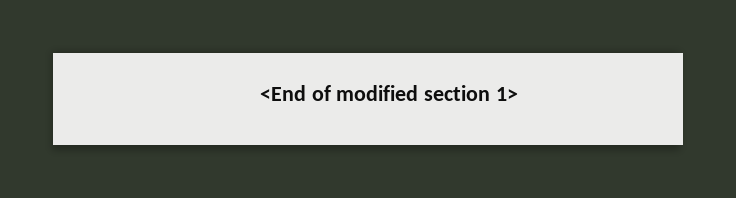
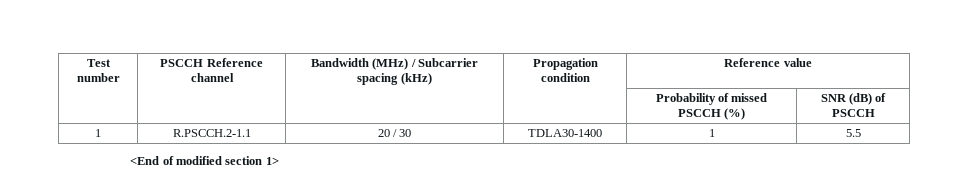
(259, 93) none -> [86,59,111,67] [76,73,120,82] [160,58,263,67] [190,73,234,82] [310,58,479,70] [357,73,432,85] [532,58,598,70] [540,73,590,82] [724,58,812,67] [655,93,768,105] [677,108,746,120] [820,93,887,105] [831,109,875,117] [95,129,101,137] [172,129,251,137] [377,129,412,137] [528,129,602,137] [708,129,715,137] [845,129,861,137] Test number | PSCCH Reference channel | Bandwidth (MHz) / Subcarrier spacing (kHz) | Propagation condition | Reference value // | | | | Probability of missed PSCCH (%) | SNR (dB) of PSCCH // 1 | R.PSCCH.2-1.1 | 20 / 30 | TDLA30-1400 | 1 | 5.5 //

